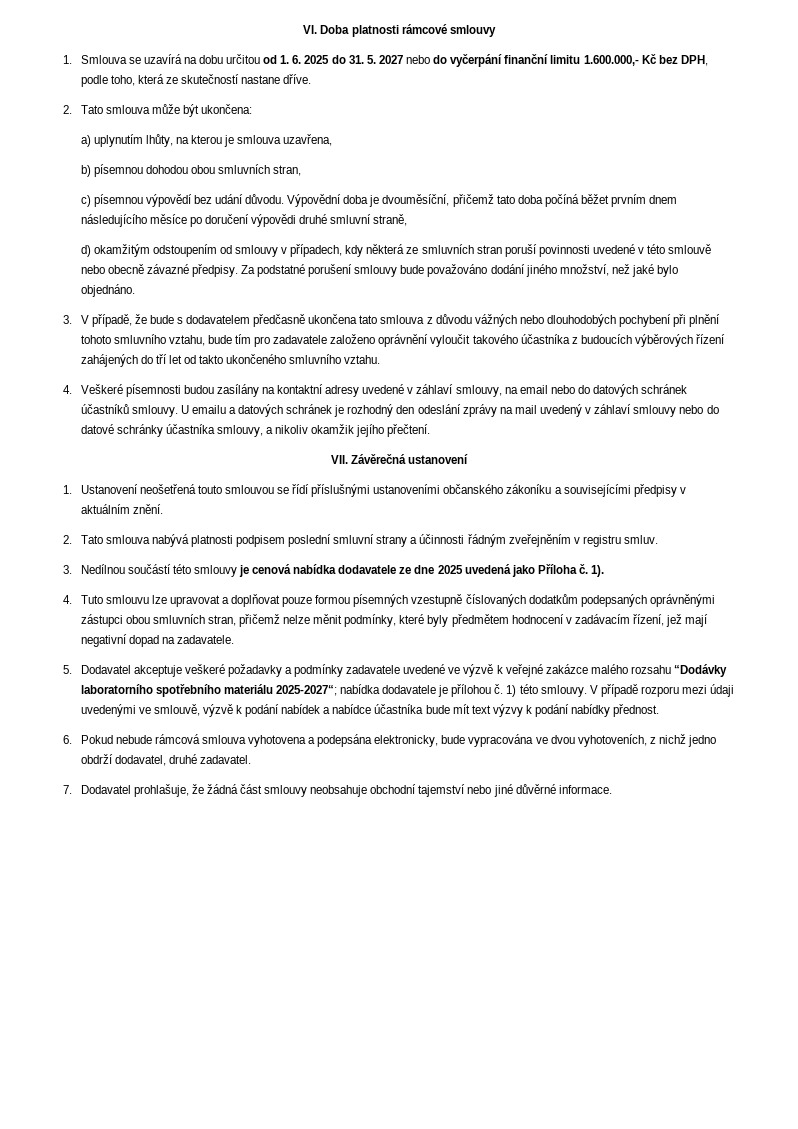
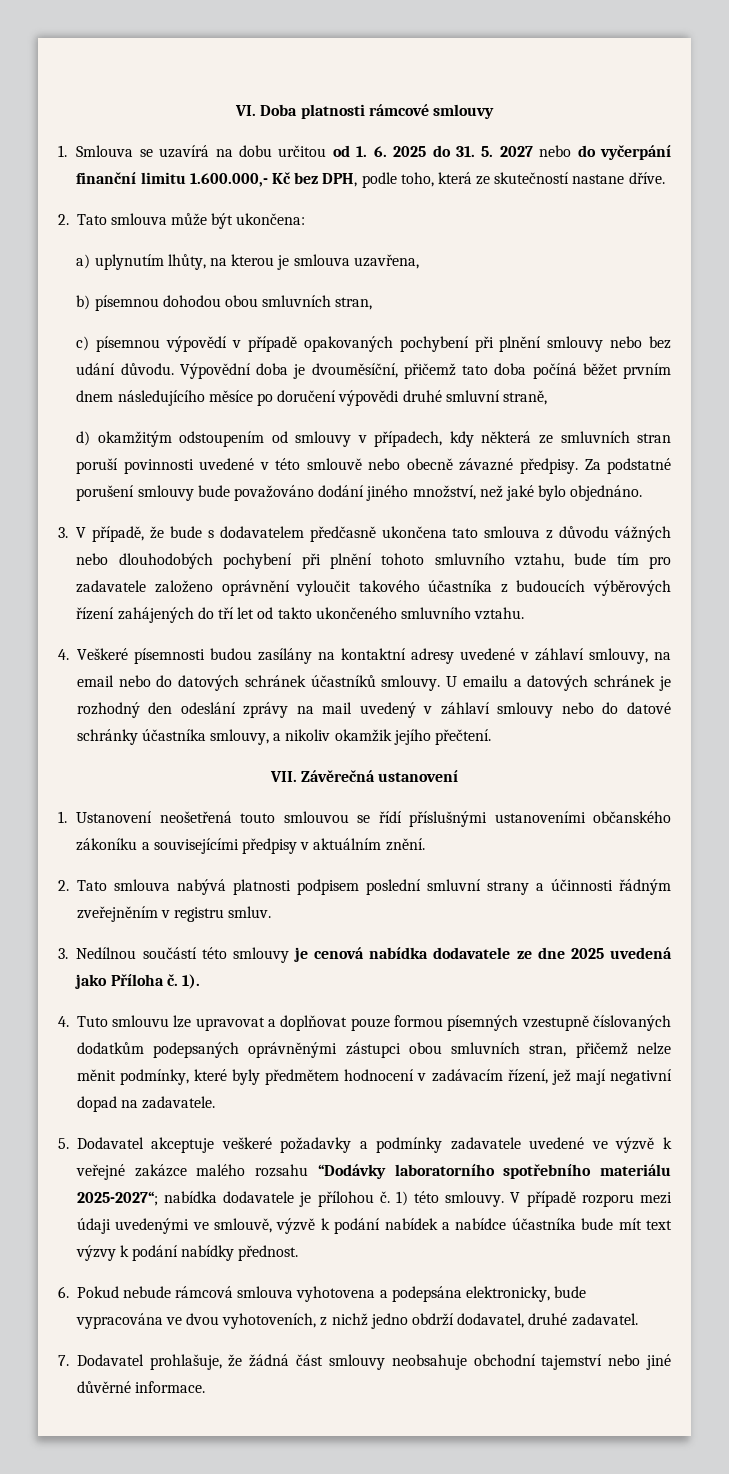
(192, 200) none -> [232,336,643,352] v případě opakovaných pochybení při plnění smlouvy nebo

